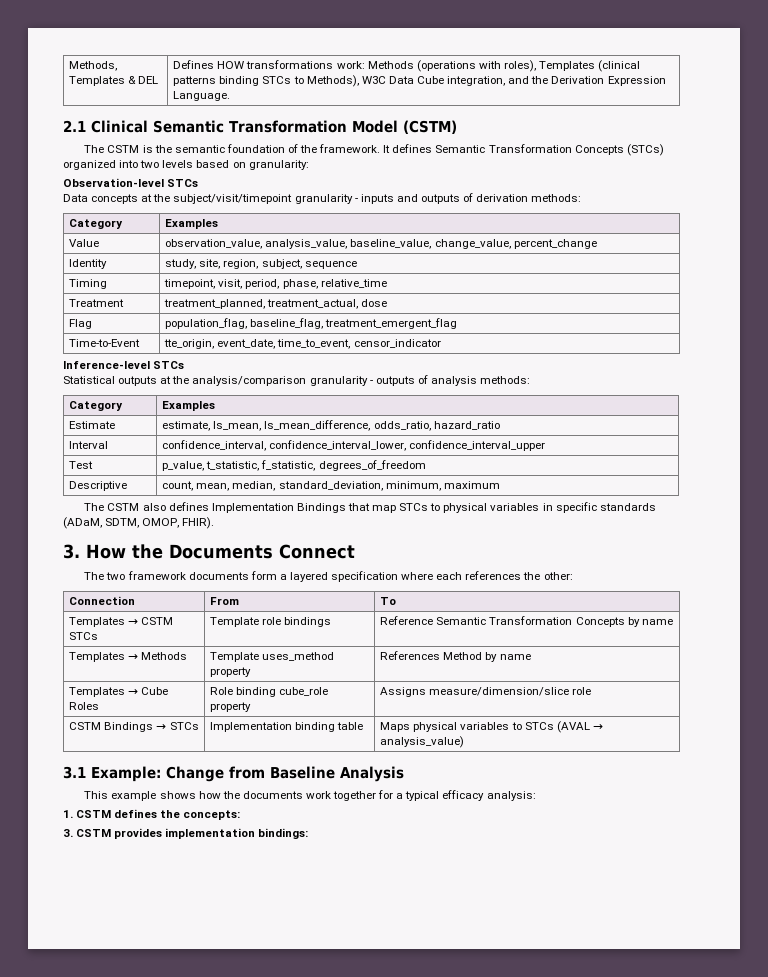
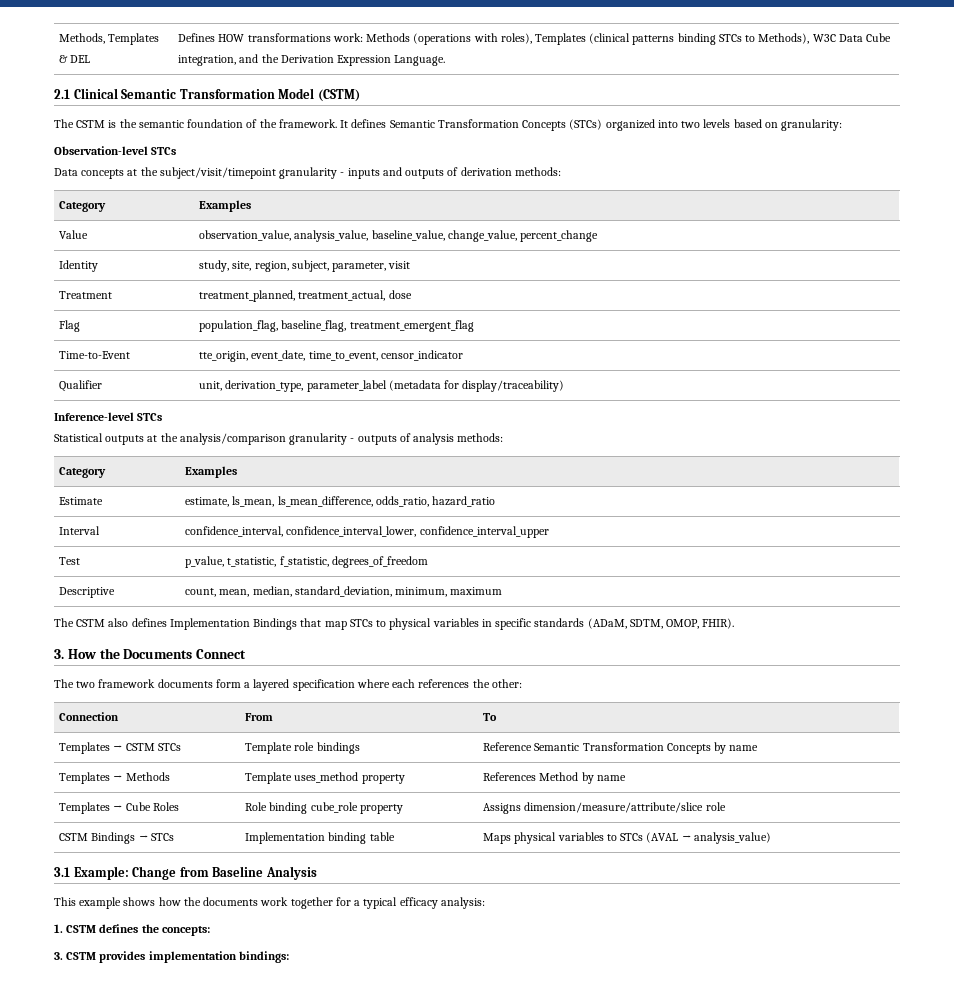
[304,261,357,269] [69,279,108,289] [164,279,387,289] sequence // Timing | timepoint, visit, period, phase, relative_time -> [332,261,411,272] parameter, visit
(441, 343) none -> [59,380,103,392] [199,380,565,392] // Qualifier | unit, derivation_type, parameter_label (metadata for display/traceability)
[429,687,570,696] measure/dimension/slice -> [524,802,704,813] dimension/measure/attribute/slice

